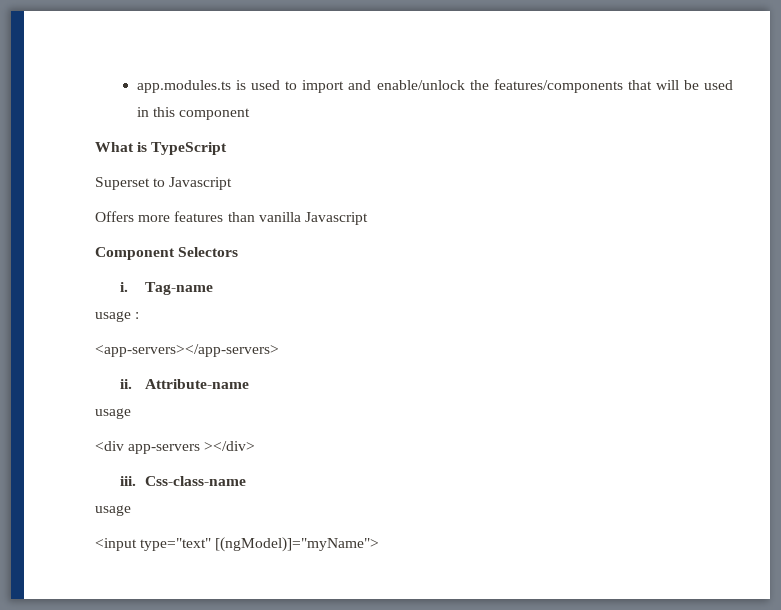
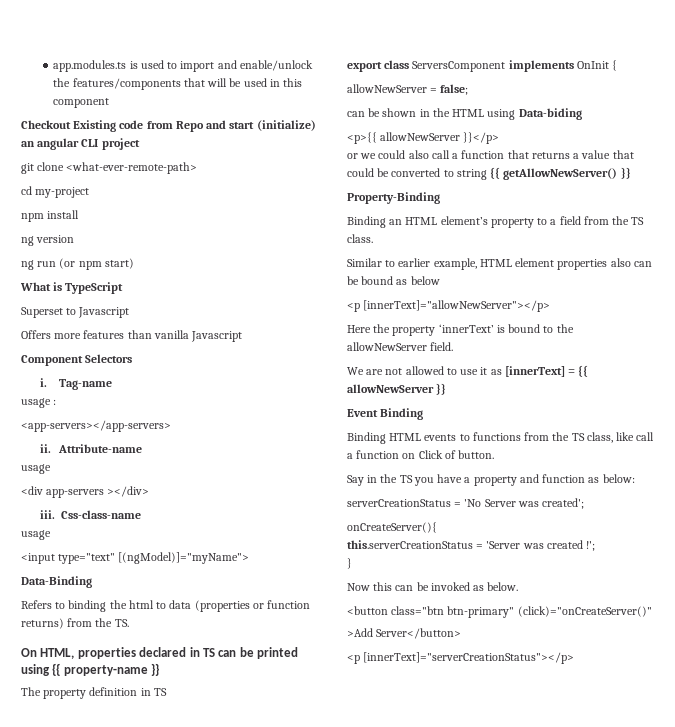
(251, 114) none -> [21,120,316,132] [21,138,140,150] [21,162,198,174] [21,186,90,198] [21,210,80,222] [21,235,75,246] [21,258,134,270] // Checkout Existing code from Repo and start (initialize) an angular CLI project // git clone <what-ever-remote-path> // cd my-project // npm install // ng version // ng run (or npm start)
(380, 544) none -> [21,576,92,588] [21,600,311,612] [21,618,129,629] [21,647,298,659] [21,663,160,676] [21,687,167,699] [347,60,618,72] [347,84,469,95] [347,108,582,120] [347,132,500,144] [347,150,634,159] [347,167,631,180] [347,192,440,204] [347,216,645,228] [347,234,373,243] [347,258,652,270] [347,276,440,285] [347,300,551,312] [347,324,574,336] [347,342,454,351] [347,365,589,377] [347,383,447,395] [347,408,424,420] [347,432,655,444] [347,450,495,459] [347,474,635,486] [347,498,585,509] [347,522,437,533] [347,540,596,551] [347,558,352,569] [347,582,519,591] [347,606,652,618] [347,628,462,639] [347,652,575,664] // Data-Binding // Refers to binding the html to data (properties or function returns) from the TS. // On HTML, properties declared in TS can be printed using {{ property-name }} // The property definition in TS // export class ServersComponent implements OnInit { // allowNewServer = false; // can be shown in the HTML using Data-biding // <p>{{ allowNewServer }}</p> // or we could also call a function that returns a value that could be converted to string {{ getAllowNewServer() }} // Property-Binding // Binding an HTML element’s property to a field from the TS class. // Similar to earlier example, HTML element properties also can be bound as below // <p [innerText]="allowNewServer"></p> // Here the property ‘innerText’ is bound to the allowNewServer field. // We are not allowed to use it as [innerText] = {{ allowNewServer }} // Event Binding // Binding HTML events to functions from the TS class, like call a function on Click of button. // Say in the TS you have a property and function as below: // serverCreationStatus = 'No Server was created'; // onCreateServer(){ // this.serverCreationStatus = 'Server was created !'; // } // Now this can be invoked as below. // <button class="btn btn-primary" (click)="onCreateServer()" // >Add Server</button> // <p [innerText]="serverCreationStatus"></p>

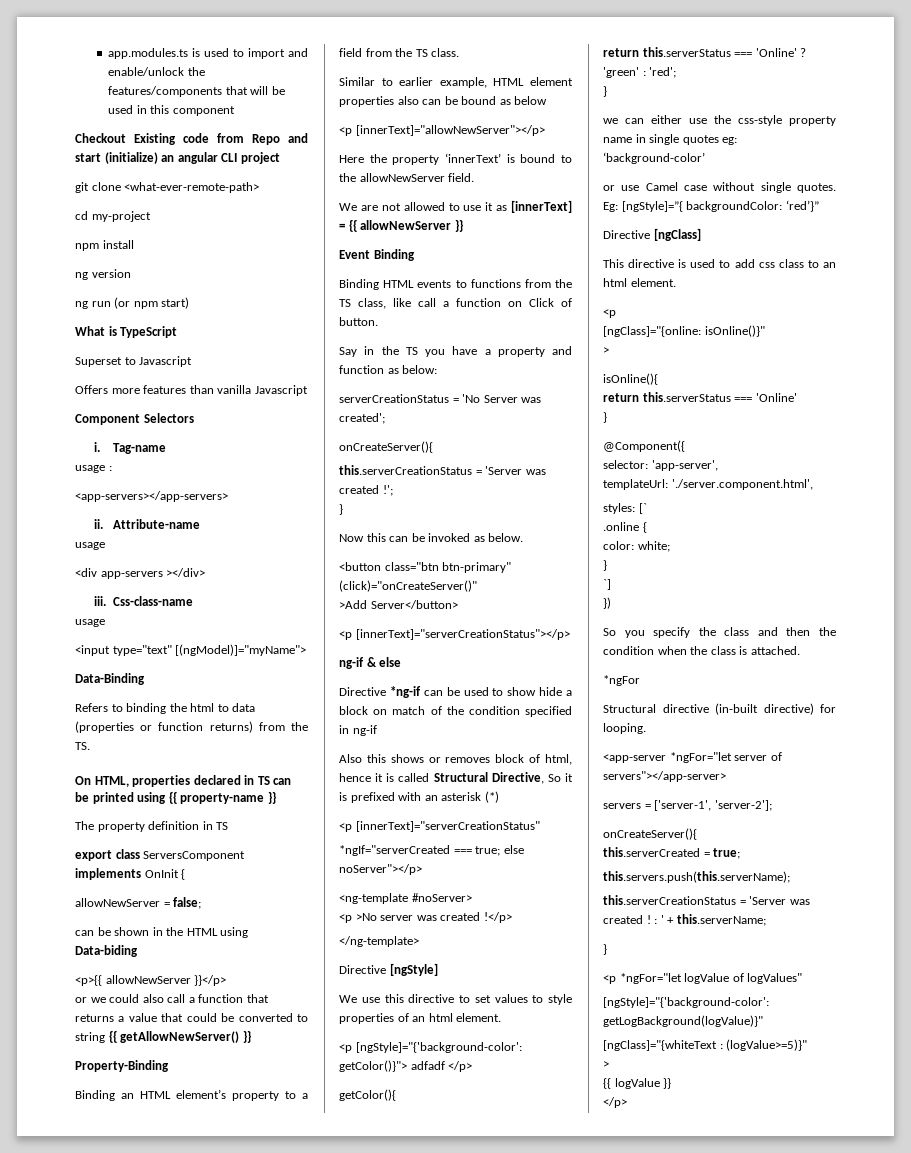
(575, 658) none -> [339,657,402,669] [339,686,572,698] [339,706,572,717] [339,725,377,736] [339,754,572,765] [339,772,573,784] [339,791,499,803] [339,821,540,832] [339,845,524,856] [339,864,422,875] [339,893,472,904] [339,912,512,923] [339,936,419,947] [339,963,438,976] [339,994,572,1005] [339,1013,502,1024] [339,1042,522,1053] [339,1060,473,1072] [339,1089,396,1101] [603,47,807,57] [603,67,677,78] [603,86,607,97] [603,115,836,126] [603,134,738,145] [603,152,705,164] [603,182,836,193] [603,200,819,212] [603,228,701,241] [603,259,836,268] [603,278,676,287] [603,309,616,318] [603,325,765,337] [603,347,609,354] [603,373,658,385] [603,392,797,402] [603,412,607,423] [603,440,685,452] [603,460,718,471] [603,479,813,490] [603,503,647,514] [603,522,647,533] [603,541,670,552] [603,560,607,571] [603,579,611,590] [603,597,611,609] [603,627,836,638] [603,646,800,655] [603,675,640,686] [603,703,836,715] [603,723,646,734] [603,752,782,763] [603,771,726,782] [603,800,772,811] [603,828,697,840] [603,847,741,859] [603,871,790,883] [603,895,810,905] [603,914,766,926] [603,944,607,955] [603,973,803,984] [603,997,769,1008] [603,1015,763,1027] [603,1039,808,1051] [603,1061,609,1068] [603,1078,672,1089] [603,1097,627,1108] // ng-if & else // Directive *ng-if can be used to show hide a block on match of the condition specified in ng-if // Also this shows or removes block of html, hence it is called Structural Directive, So it is prefixed with an asterisk (*) // <p [innerText]="serverCreationStatus" // *ngIf="serverCreated === true; else noServer"></p> // <ng-template #noServer> // <p >No server was created !</p> // </ng-template> // Directive [ngStyle] // We use this directive to set values to style properties of an html element. // <p [ngStyle]="{'background-color': getColor()}"> adfadf </p> // getColor(){ // return this.serverStatus === 'Online' ? 'green' : 'red'; // } // we can either use the css-style property name in single quotes eg: ‘background-color’ // or use Camel case without single quotes. Eg: [ngStyle]=”{ backgroundColor: ‘red’}” // Directive [ngClass] // This directive is used to add css class to an html element. // <p // [ngClass]="{online: isOnline()}" // > // isOnline(){ // return this.serverStatus === 'Online' // } // @Component({ // selector: 'app-server', // templateUrl: './server.component.html', // styles: [` // .online { // color: white; // } // `] // }) // So you specify the class and then the condition when the class is attached. // *ngFor // Structural directive (in-built directive) for looping. // <app-server *ngFor="let server of servers"></app-server> // servers = ['server-1', 'server-2']; // onCreateServer(){ // this.serverCreated = true; // this.servers.push(this.serverName); // this.serverCreationStatus = 'Server was created ! : ' + this.serverName; // } // <p *ngFor="let logValue of logValues" // [ngStyle]="{'background-color': getLogBackground(logValue)}" // [ngClass]="{whiteText : (logValue>=5)}" // > // {{ logValue }} // </p>

